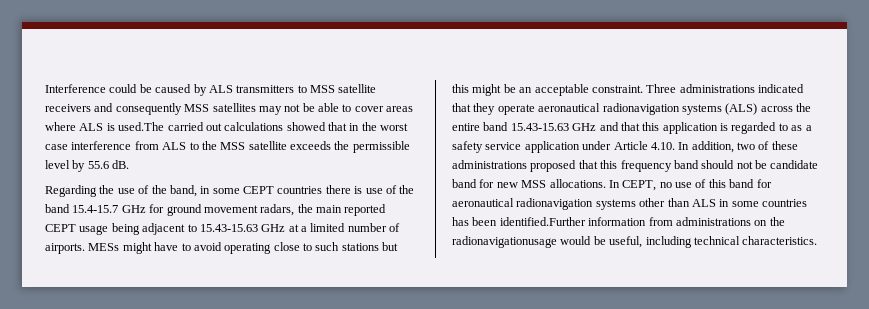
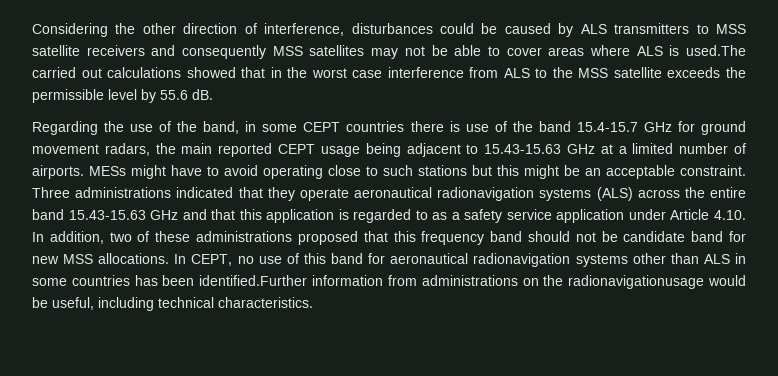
[45,84,106,93] Interference -> [32,23,433,37] Considering the other direction of interference, disturbances

